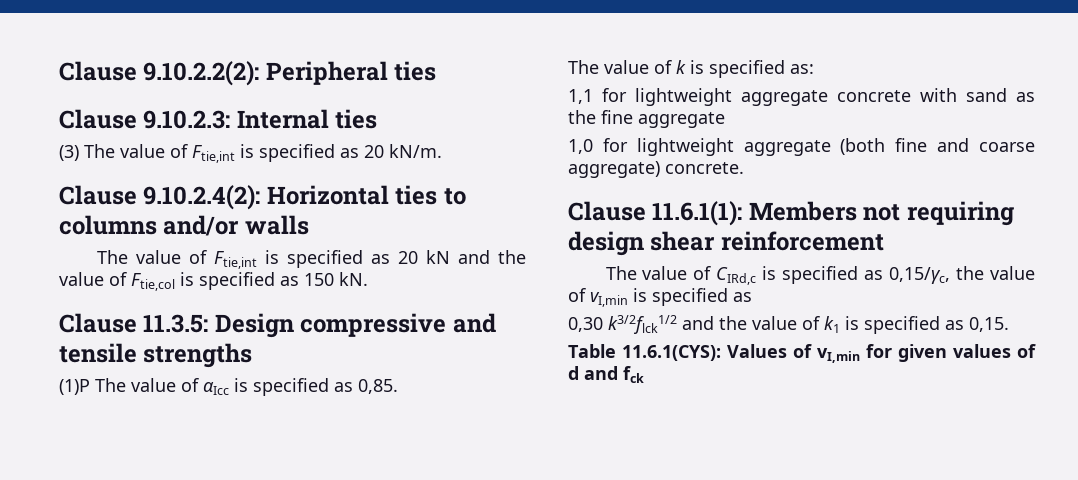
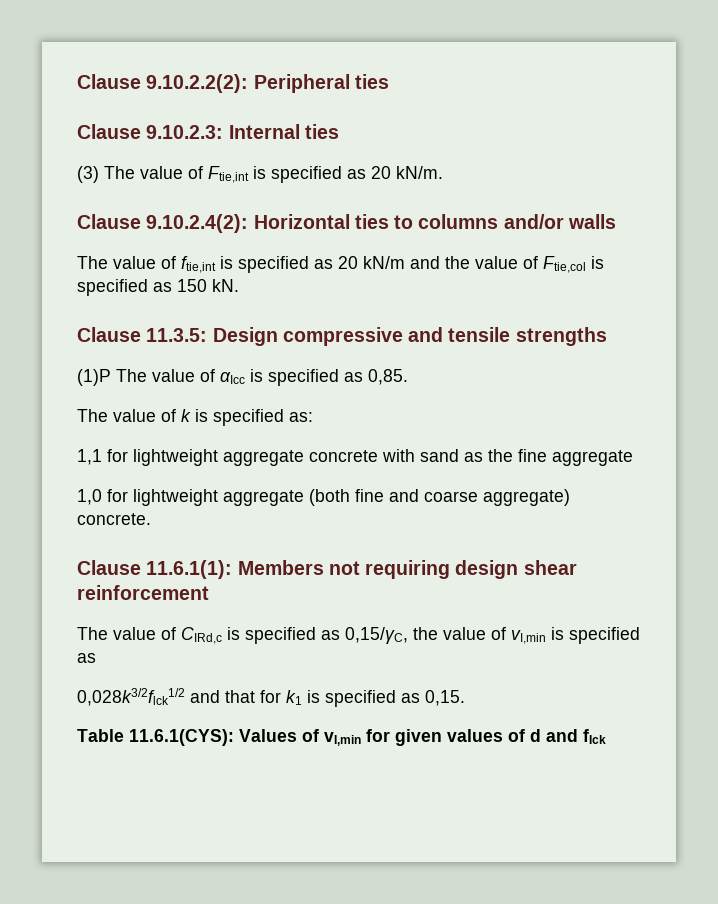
[213,250,450,269] Ftie,int is specified as 20 kN -> [181,256,405,273] ftie,int is specified as 20 kN/m
[889,267,951,284] 0,15/γc, -> [345,627,408,644] 0,15/γC,
[568,315,820,334] 0,30 k3/2flck1/2 and the value of -> [77,688,281,706] 0,028k3/2flck1/2 and that for
[623,366,644,383] fck -> [583,729,606,744] fIck

